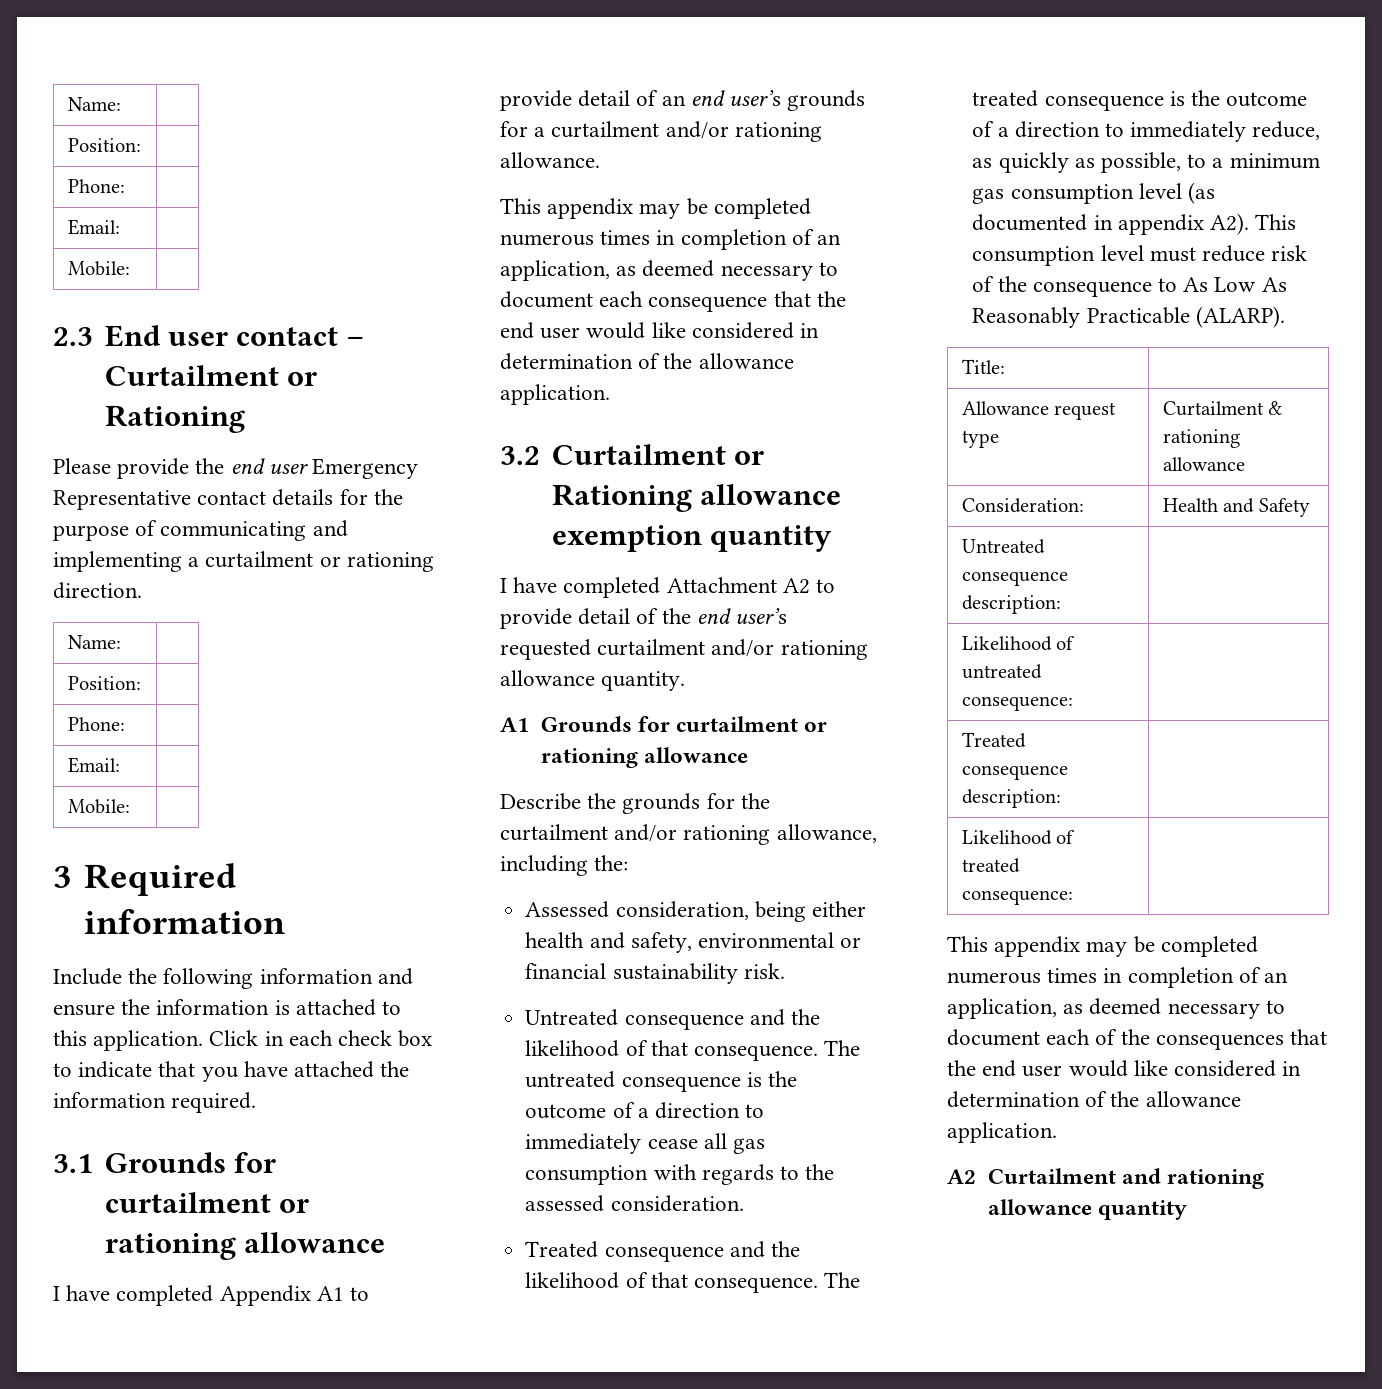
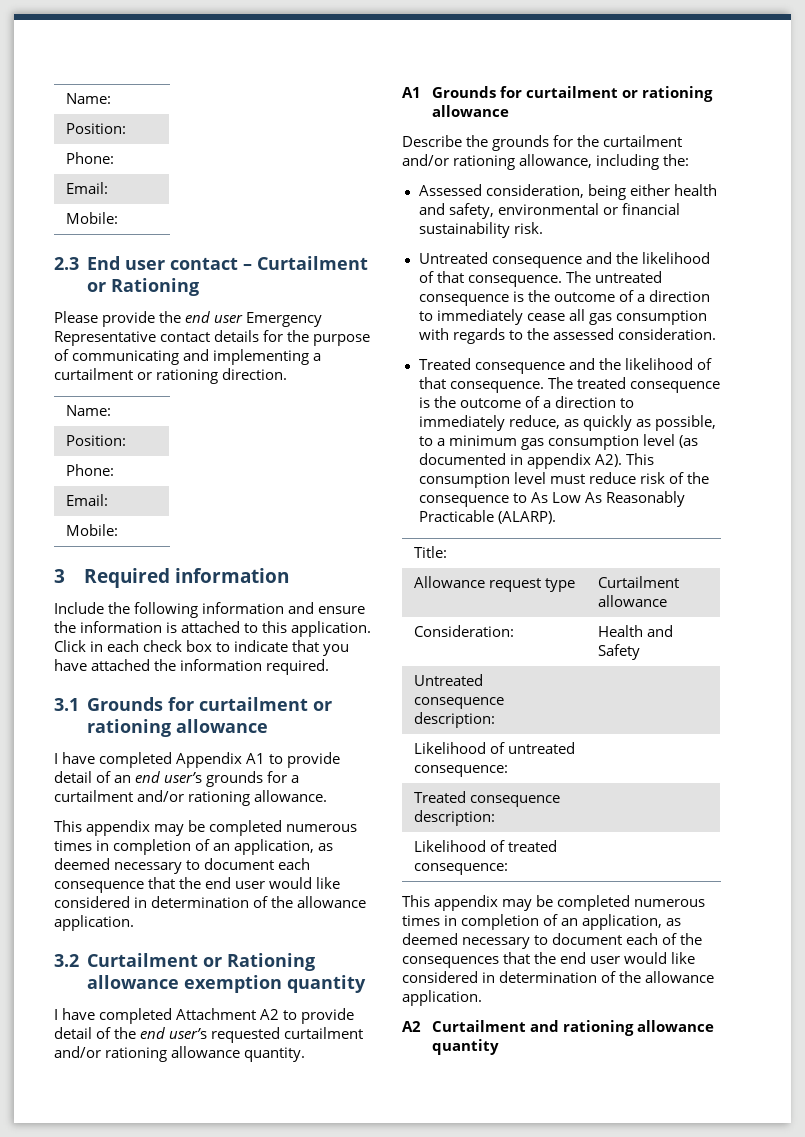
[1268,401,1283,415] [1162,429,1240,448] & rationing -> (679, 582) none

